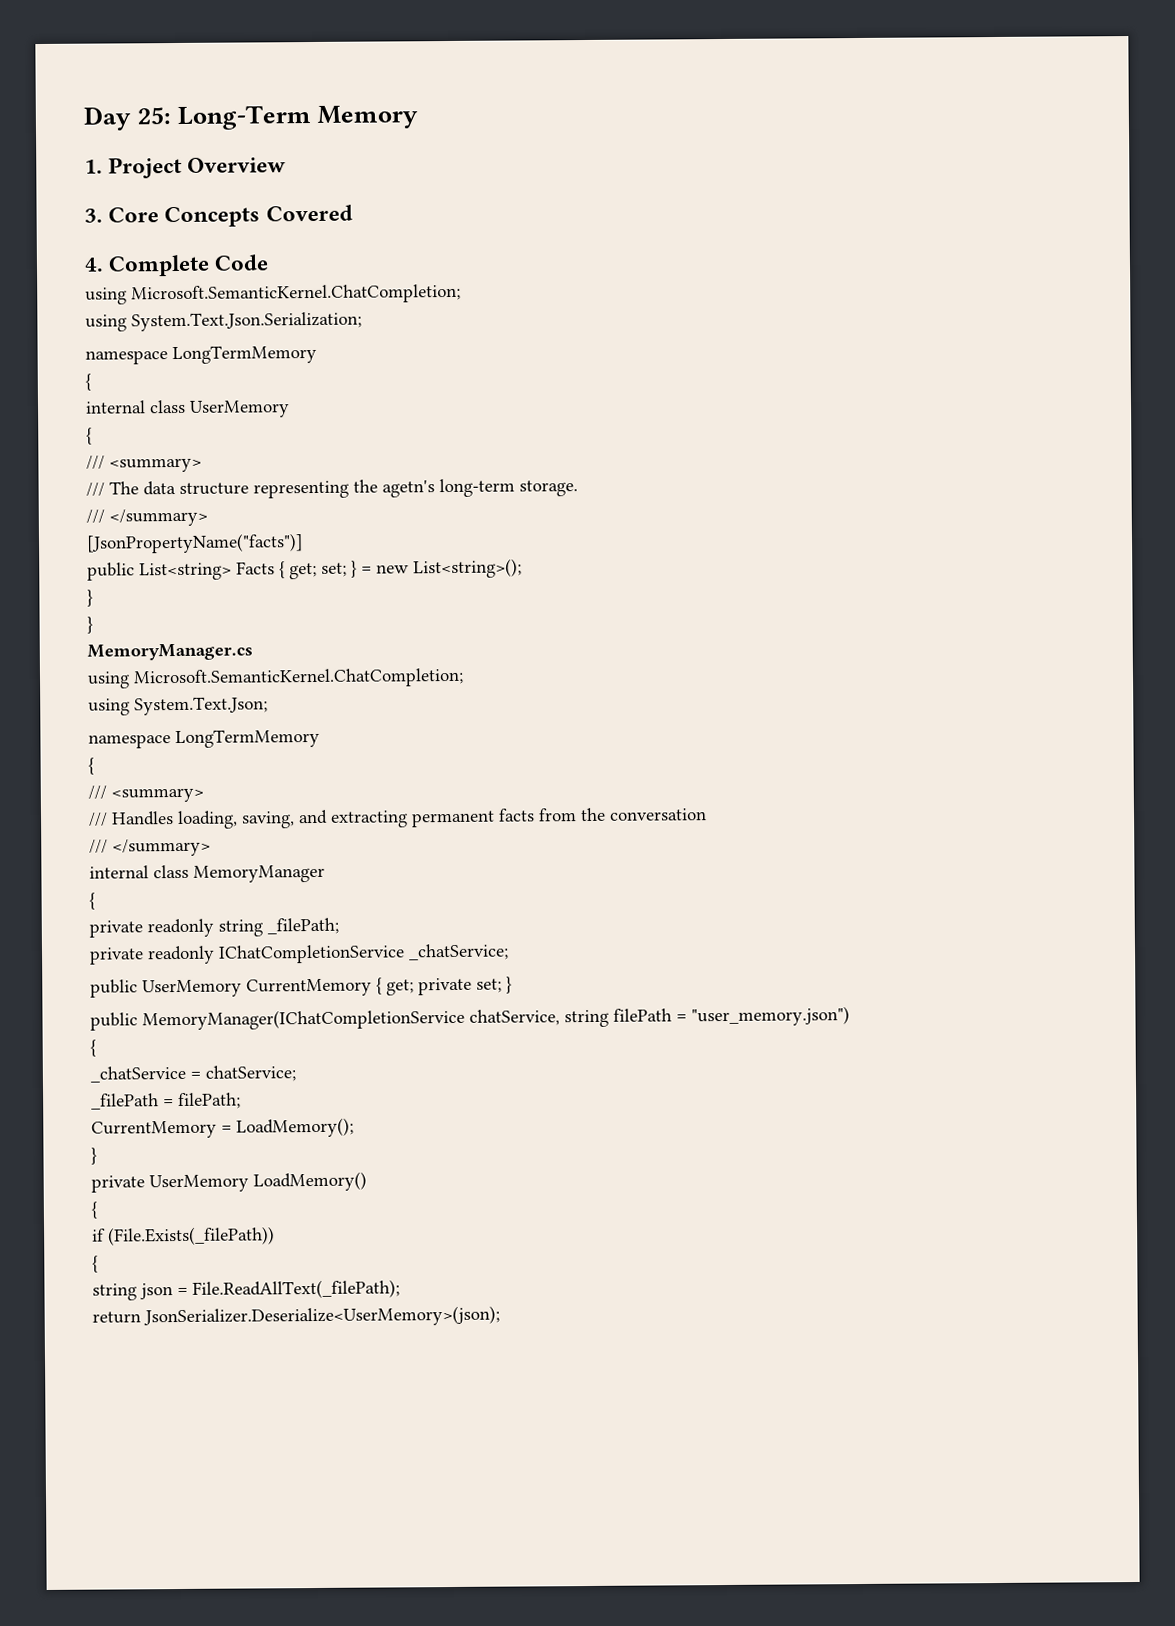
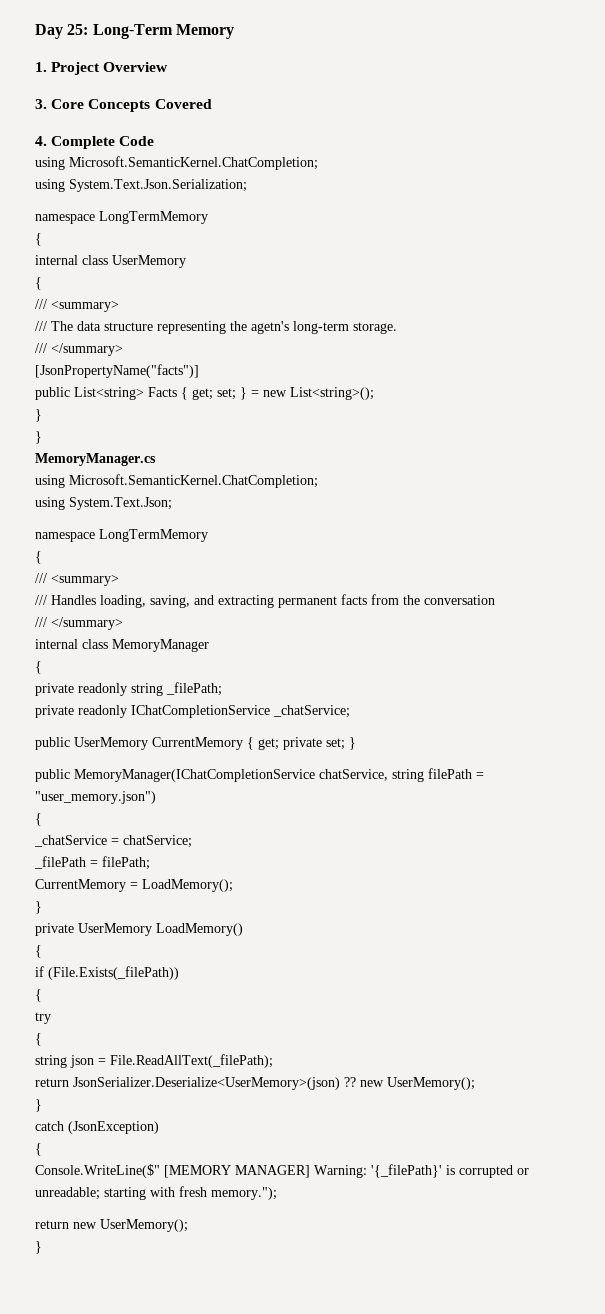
(98, 1264) none -> [35,1012,51,1024] [35,1033,42,1046] // try // {
[143,1305,500,1328] JsonSerializer.Deserialize<UserMemory>(json); -> [73,1077,475,1090] [35,1099,42,1112] [35,1121,159,1134] [35,1143,42,1156] [35,1164,529,1178] [35,1186,277,1200] [35,1219,188,1232] [35,1241,42,1254] JsonSerializer.Deserialize<UserMemory>(json) ?? new UserMemory(); // } // catch (JsonException) // { // Console.WriteLine($" [MEMORY MANAGER] Warning: '{_filePath}' is corrupted or unreadable; starting with fresh memory."); // return new UserMemory(); // }

